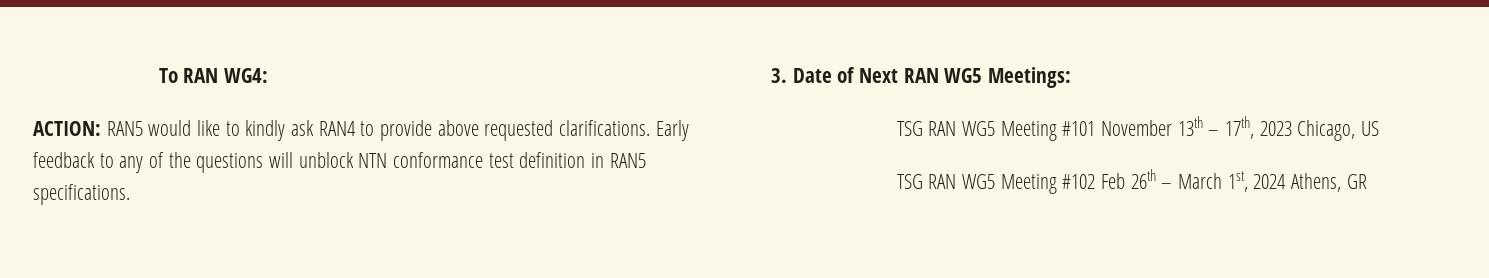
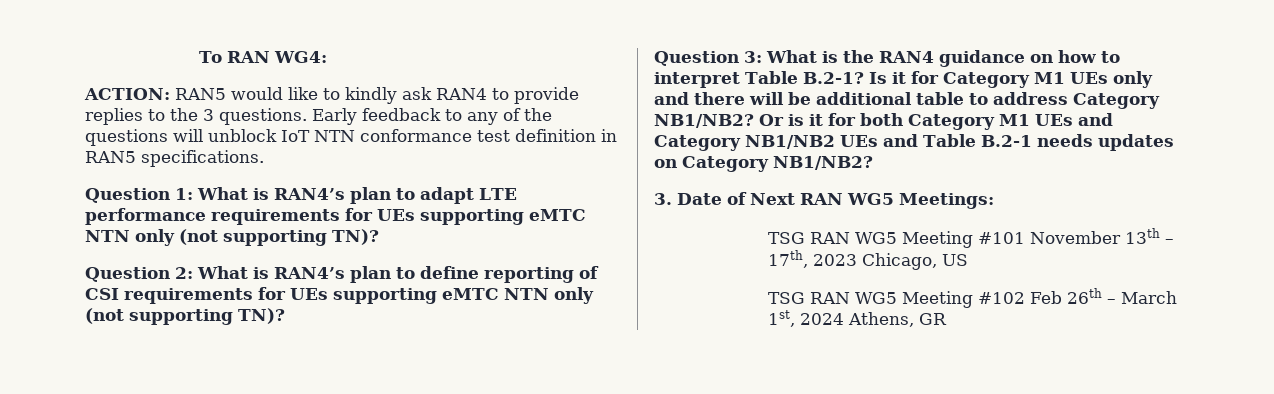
[437,120,651,141] above requested clarifications. -> [85,108,307,125] replies to the 3 questions.
(354, 160) none -> [281,130,310,142] IoT
(130, 194) none -> [85,187,517,204] [85,208,586,225] [85,229,379,246] [85,266,599,283] [85,287,594,304] [85,308,285,325] [654,50,1120,67] [654,71,1153,88] [654,92,1160,109] [654,113,1113,130] [654,134,1174,151] [654,156,873,172] // Question 1: What is RAN4’s plan to adapt LTE performance requirements for UEs supporting eMTC NTN only (not supporting TN)? // Question 2: What is RAN4’s plan to define reporting of CSI requirements for UEs supporting eMTC NTN only (not supporting TN)? // Question 3: What is the RAN4 guidance on how to interpret Table B.2-1? Is it for Category M1 UEs only and there will be additional table to address Category NB1/NB2? Or is it for both Category M1 UEs and Category NB1/NB2 UEs and Table B.2-1 needs updates on Category NB1/NB2?

